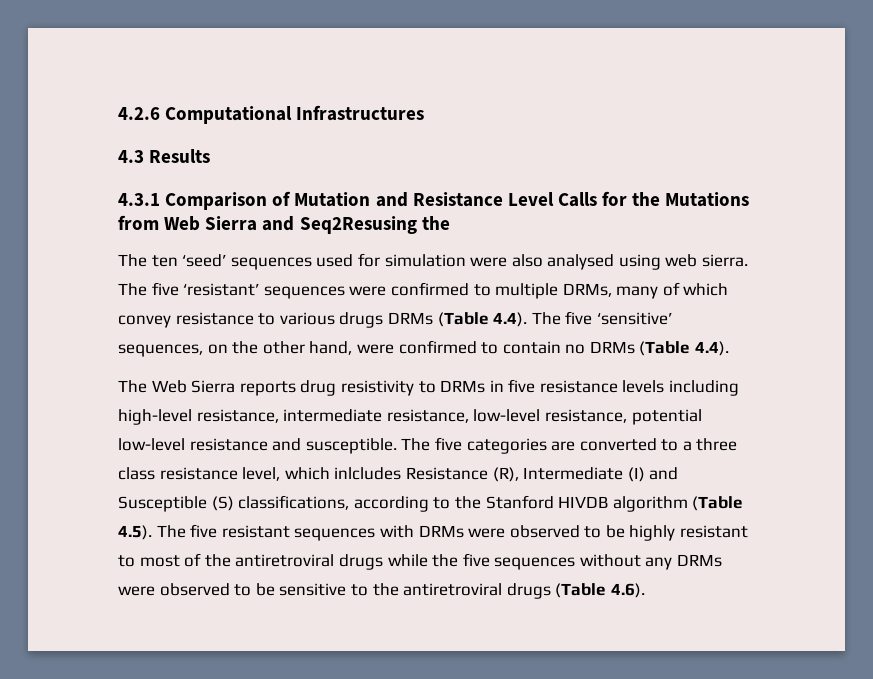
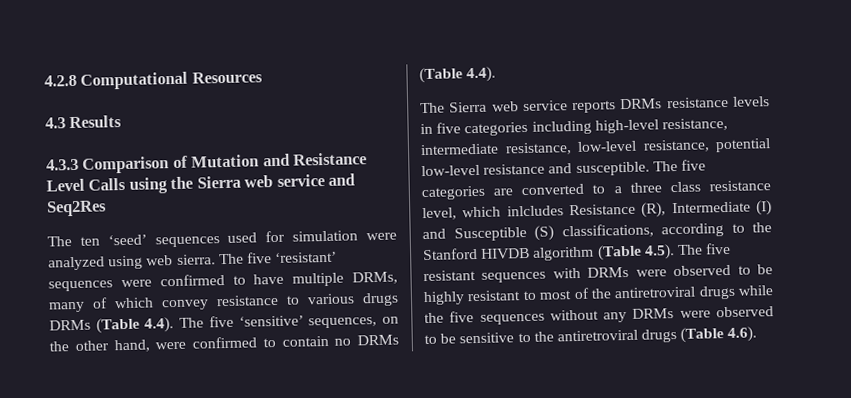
[118,105,425,124] 4.2.6 Computational Infrastructures -> [44,71,263,90] 4.2.8 Computational Resources
[118,193,160,206] 4.3.1 -> [46,158,79,171] 4.3.3
[602,191,750,207] [118,215,450,234] for the Mutations from Web Sierra and Seq2Resusing the -> [128,173,356,194] [46,200,107,217] using the Sierra web service and Seq2Res
[511,254,615,270] also analysed -> [48,256,105,271] analyzed
(491, 290) none -> [253,273,285,285] have
[151,379,665,396] Web Sierra reports drug resistivity to DRMs in five resistance levels -> [449,96,770,114] [420,121,529,137] Sierra web service reports DRMs resistance levels in five categories

